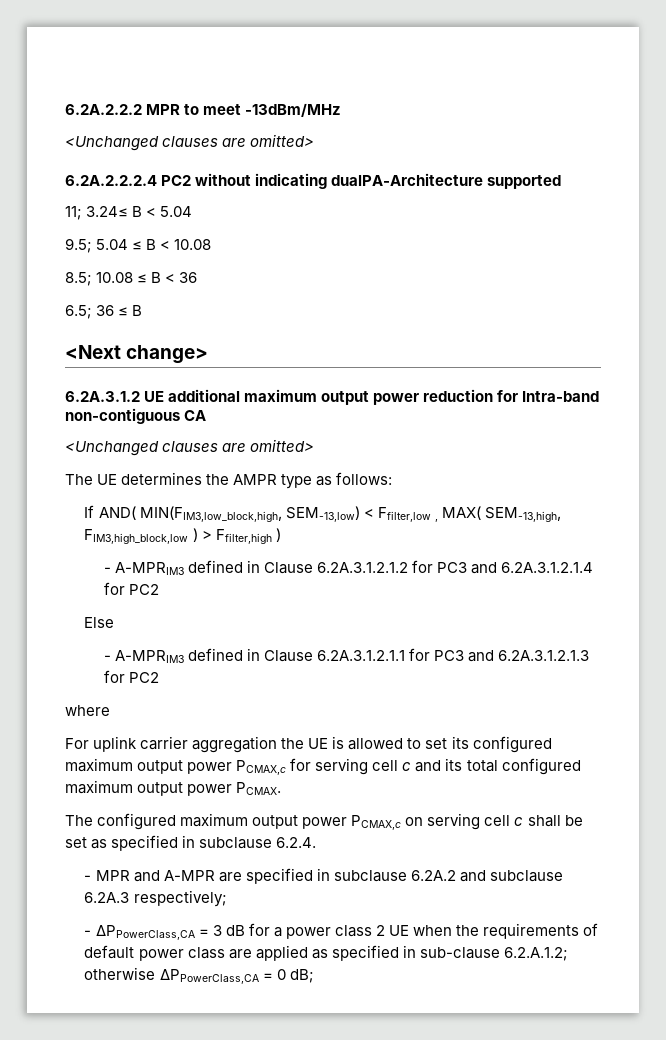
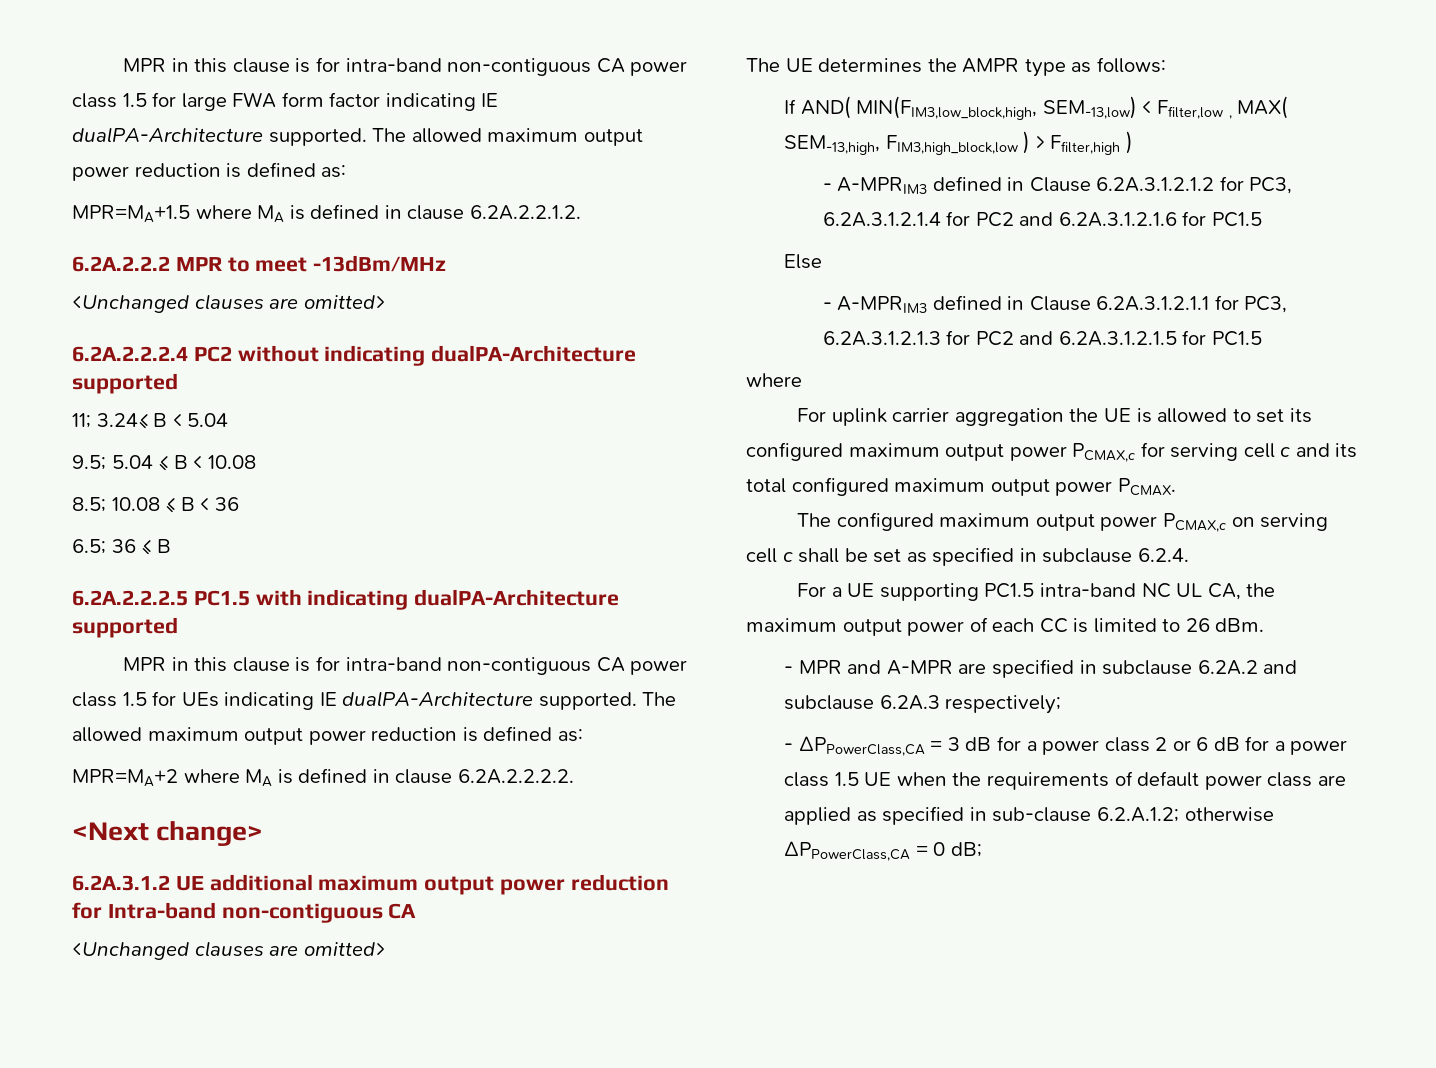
(65, 109) none -> [123,57,688,76] [72,92,499,111] [72,127,643,146] [72,162,347,181] [72,204,581,223] MPR in this clause is for intra-band non-contiguous CA power class 1.5 for large FWA form factor indicating IE dualPA-Architecture supported. The allowed maximum output power reduction is defined as: // MPR=MA+1.5 where MA is defined in clause 6.2A.2.2.1.2. //
(143, 310) none -> [72,589,620,610] [72,617,178,638] [123,656,688,675] [72,691,677,710] [72,726,583,745] [72,768,574,787] // 6.2A.2.2.2.5 PC1.5 with indicating dualPA-Architecture supported // MPR in this clause is for intra-band non-contiguous CA power class 1.5 for UEs indicating IE dualPA-Architecture supported. The allowed maximum output power reduction is defined as: // MPR=MA+2 where MA is defined in clause 6.2A.2.2.2.2.
[437,562,498,574] PC3 and -> [1249,177,1293,194] PC3,
(159, 589) none -> [1019,211,1262,227] and 6.2A.3.1.2.1.6 for PC1.5
[434,650,495,662] PC3 and -> [1244,296,1288,313] PC3,
(159, 677) none -> [1019,330,1262,346] and 6.2A.3.1.2.1.5 for PC1.5
(317, 842) none -> [797,583,1276,601] [746,617,1265,636] // For a UE supporting PC1.5 intra-band NC UL CA, the maximum output power of each CC is limited to 26 dBm.
(385, 930) none -> [1172,736,1348,755] [784,772,859,787] or 6 dB for a power class 1.5

